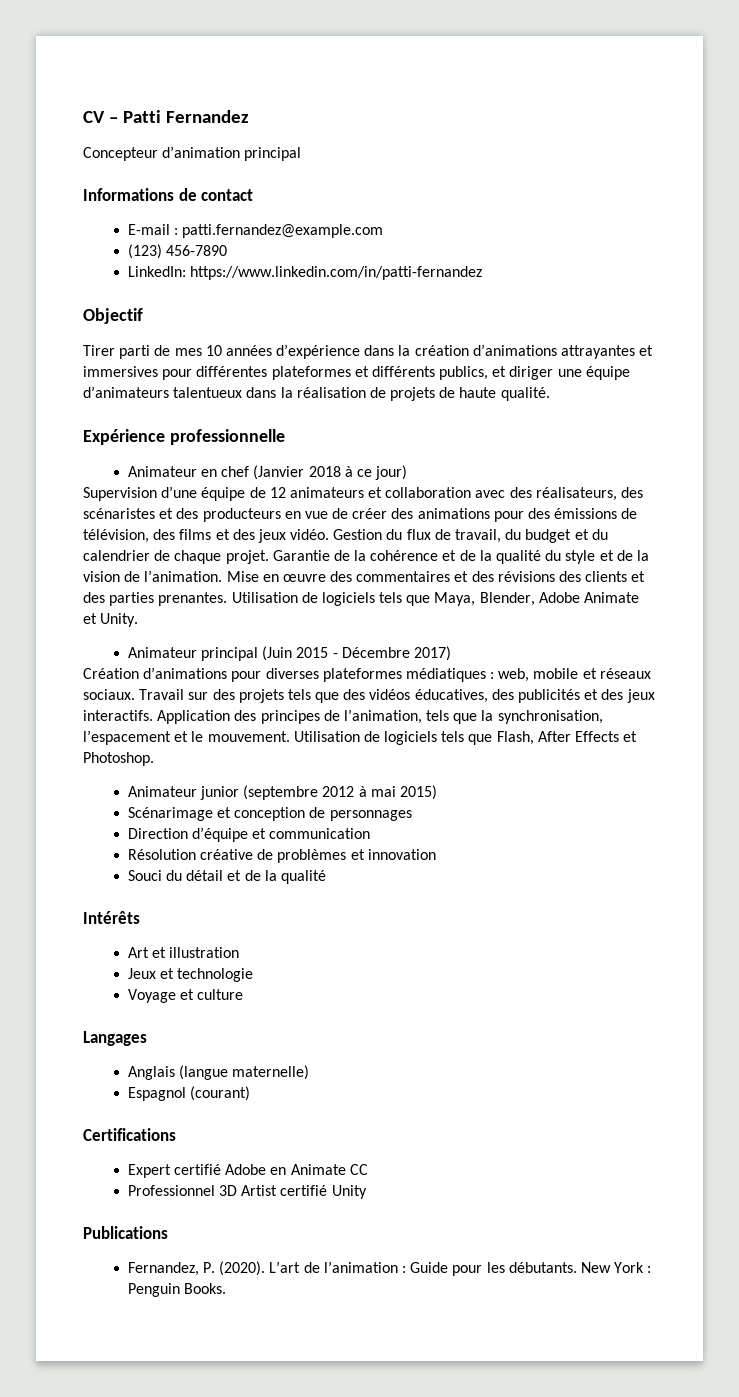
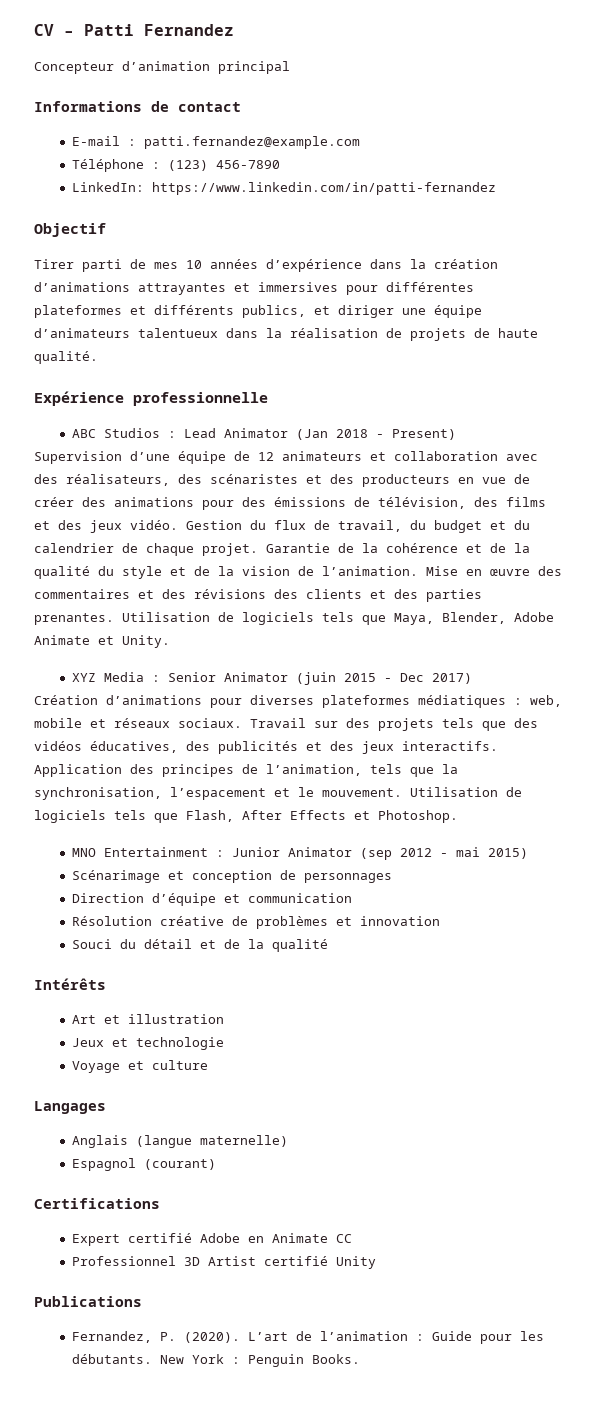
(384, 231) none -> [72,159,161,172] Téléphone :
[127,465,408,480] Animateur en chef (Janvier 2018 à ce jour) -> [72,428,457,440] ABC Studios : Lead Animator (Jan 2018 - Present)
[127,646,293,661] Animateur principal (Juin -> [72,672,337,685] XYZ Media : Senior Animator (juin
[341,647,410,658] Décembre -> [400,673,425,682] Dec
[127,785,367,800] Animateur junior (septembre 2012 à -> [72,847,449,860] MNO Entertainment : Junior Animator (sep 2012 -

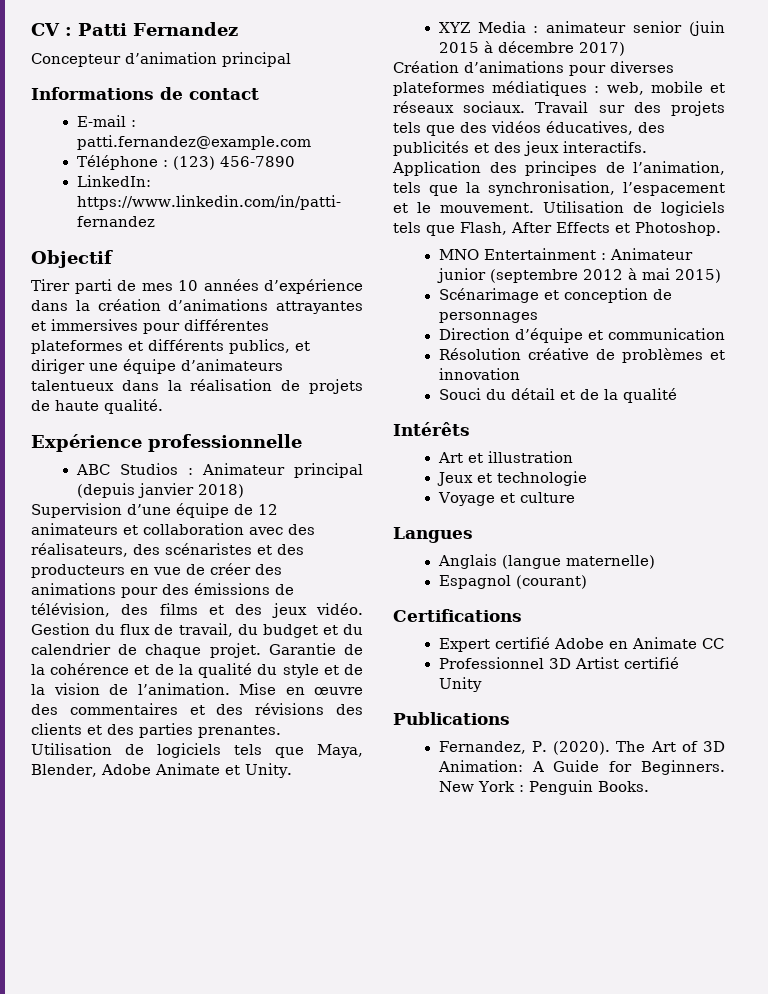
[64,31,74,36] – -> [65,27,72,36] :
[184,428,457,440] Lead Animator (Jan 2018 - Present) -> [201,463,363,478] [76,483,244,498] Animateur principal (depuis janvier 2018)
[168,672,425,685] Senior Animator (juin 2015 - Dec -> [546,21,725,36] [438,41,574,53] animateur senior (juin 2015 à décembre
[232,847,449,860] Junior Animator (sep 2012 - -> [609,248,693,260] [436,268,637,283] Animateur junior (septembre 2012 à
[34,1101,106,1114] Langages -> [393,527,473,543] Langues
[248,1331,545,1344] [72,1354,153,1364] L’art de l’animation : Guide pour les débutants. -> [616,741,725,752] [437,760,725,775] The Art of 3D Animation: A Guide for Beginners.

